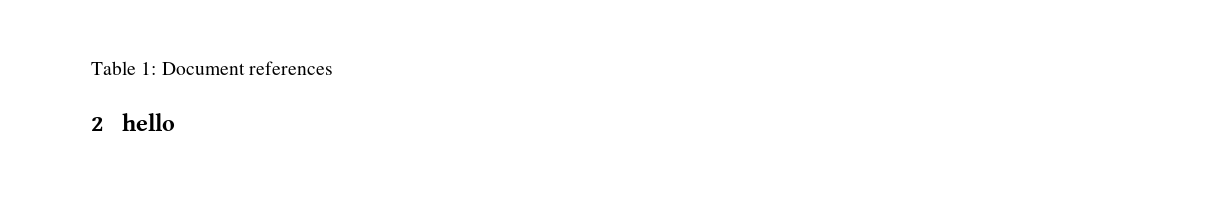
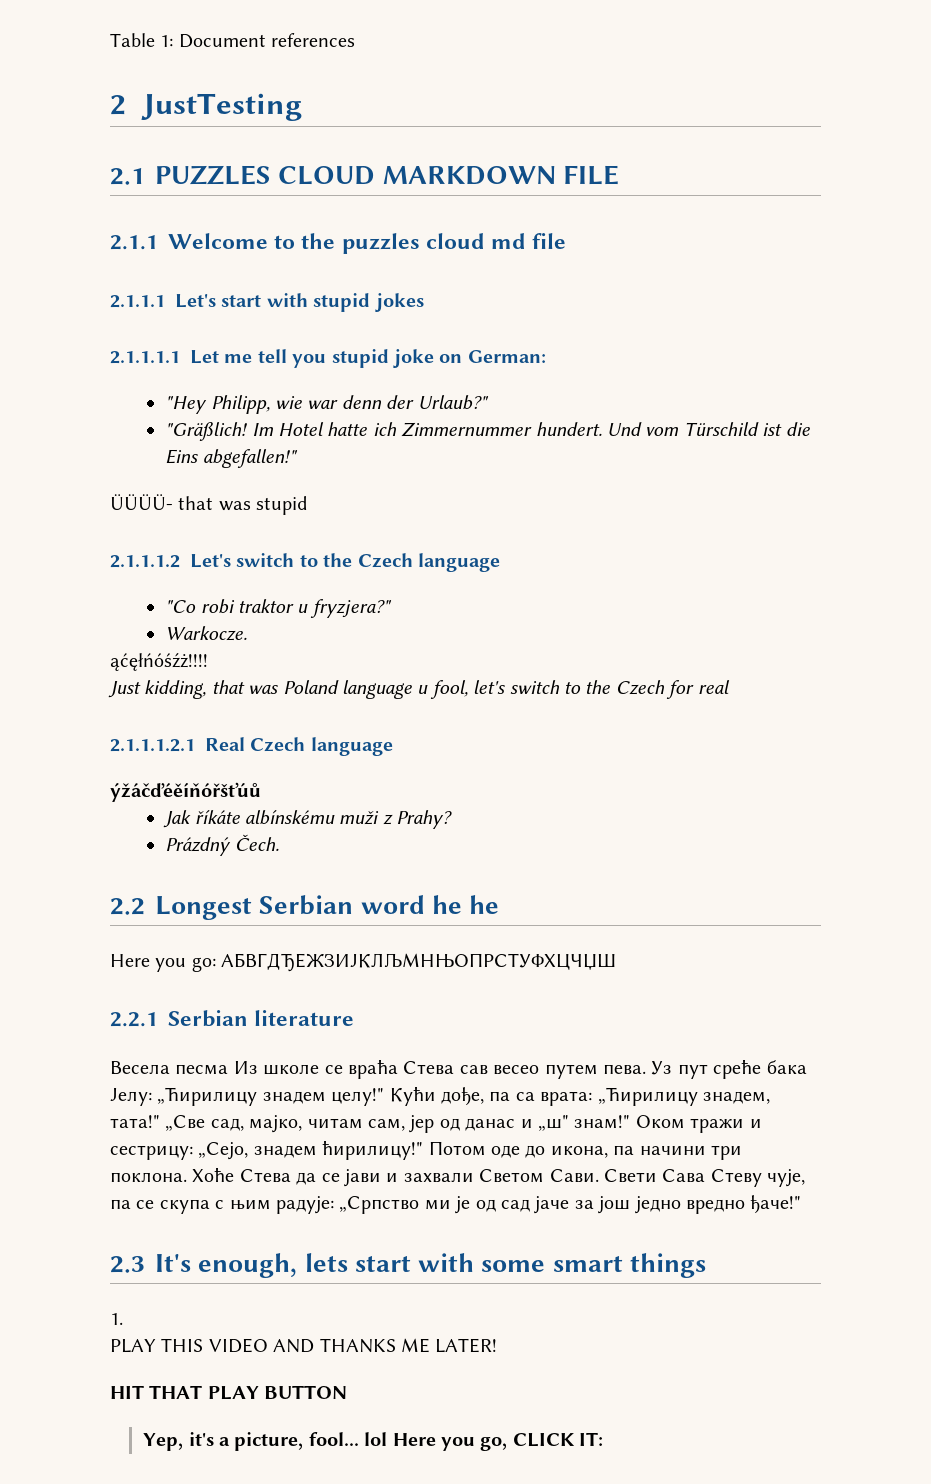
[121,113,175,131] hello -> [141,93,303,121] [110,165,619,185] [110,233,567,254] [110,293,424,312] [110,349,546,368] [165,395,489,414] [165,422,810,441] [165,449,298,468] [110,494,309,515] [110,553,500,572] [165,599,392,618] [165,626,248,641] [110,653,208,671] [108,680,730,699] [110,737,393,756] [110,782,261,802] [163,810,453,829] [165,834,279,856] [110,895,500,920] [110,953,617,972] [110,1010,355,1027] [110,1060,807,1079] [110,1087,770,1106] [110,1115,762,1133] [110,1141,742,1160] [110,1168,806,1187] [110,1195,802,1214] [110,1253,707,1278] [110,1313,123,1325] [110,1338,498,1353] [110,1385,348,1400] [143,1432,604,1451] JustTesting // 2.1 PUZZLES CLOUD MARKDOWN FILE // 2.1.1 Welcome to the puzzles cloud md file // 2.1.1.1 Let's start with stupid jokes // 2.1.1.1.1 Let me tell you stupid joke on German: // "Hey Philipp, wie war denn der Urlaub?" // "Gräßlich! Im Hotel hatte ich Zimmernummer hundert. Und vom Türschild ist die Eins abgefallen!" // ÜÜÜÜ- that was stupid // 2.1.1.1.2 Let's switch to the Czech language // "Co robi traktor u fryzjera?" // Warkocze. // ąćęłńóśźż!!!! // Just kidding, that was Poland language u fool, let's switch to the Czech for real // 2.1.1.1.2.1 Real Czech language // ýžáčďéěíňóřšťúů // Jak říkáte albínskému muži z Prahy? // Prázdný Čech. // 2.2 Longest Serbian word he he // Here you go: АБВГДЂЕЖЗИЈКЛЉМНЊОПРСТУФХЦЧЏШ // 2.2.1 Serbian literature // Весела песма Из школе се враћа Стева сав весео путем пева. Уз пут среће бака Јелу: „Ћирилицу знадем целу!" Кући дође, па са врата: „Ћирилицу знадем, тата!" „Све сад, мајко, читам сам, јер од данас и „ш" знам!" Оком тражи и сестрицу: „Сејо, знадем ћирилицу!" Потом оде до икона, па начини три поклона. Хоће Стева да се јави и захвали Светом Сави. Свети Сава Стеву чује, па се скупа с њим радује: „Српство ми је од сад јаче за још једно вредно ђаче!" // 2.3 It's enough, lets start with some smart things // 1. // PLAY THIS VIDEO AND THANKS ME LATER! // HIT THAT PLAY BUTTON // Yep, it's a picture, fool... lol Here you go, CLICK IT:

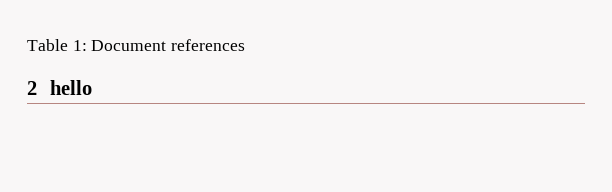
[141,93,303,121] [110,165,619,185] [110,233,567,254] [110,293,424,312] [110,349,546,368] [165,395,489,414] [165,422,810,441] [165,449,298,468] [110,494,309,515] [110,553,500,572] [165,599,392,618] [165,626,248,641] [110,653,208,671] [108,680,730,699] [110,737,393,756] [110,782,261,802] [163,810,453,829] [165,834,279,856] [110,895,500,920] [110,953,617,972] [110,1010,355,1027] [110,1060,807,1079] [110,1087,770,1106] [110,1115,762,1133] [110,1141,742,1160] [110,1168,806,1187] [110,1195,802,1214] [110,1253,707,1278] [110,1313,123,1325] [110,1338,498,1353] [110,1385,348,1400] [143,1432,604,1451] JustTesting // 2.1 PUZZLES CLOUD MARKDOWN FILE // 2.1.1 Welcome to the puzzles cloud md file // 2.1.1.1 Let's start with stupid jokes // 2.1.1.1.1 Let me tell you stupid joke on German: // "Hey Philipp, wie war denn der Urlaub?" // "Gräßlich! Im Hotel hatte ich Zimmernummer hundert. Und vom Türschild ist die Eins abgefallen!" // ÜÜÜÜ- that was stupid // 2.1.1.1.2 Let's switch to the Czech language // "Co robi traktor u fryzjera?" // Warkocze. // ąćęłńóśźż!!!! // Just kidding, that was Poland language u fool, let's switch to the Czech for real // 2.1.1.1.2.1 Real Czech language // ýžáčďéěíňóřšťúů // Jak říkáte albínskému muži z Prahy? // Prázdný Čech. // 2.2 Longest Serbian word he he // Here you go: АБВГДЂЕЖЗИЈКЛЉМНЊОПРСТУФХЦЧЏШ // 2.2.1 Serbian literature // Весела песма Из школе се враћа Стева сав весео путем пева. Уз пут среће бака Јелу: „Ћирилицу знадем целу!" Кући дође, па са врата: „Ћирилицу знадем, тата!" „Све сад, мајко, читам сам, јер од данас и „ш" знам!" Оком тражи и сестрицу: „Сејо, знадем ћирилицу!" Потом оде до икона, па начини три поклона. Хоће Стева да се јави и захвали Светом Сави. Свети Сава Стеву чује, па се скупа с њим радује: „Српство ми је од сад јаче за још једно вредно ђаче!" // 2.3 It's enough, lets start with some smart things // 1. // PLAY THIS VIDEO AND THANKS ME LATER! // HIT THAT PLAY BUTTON // Yep, it's a picture, fool... lol Here you go, CLICK IT: -> [50,80,93,95] hello

